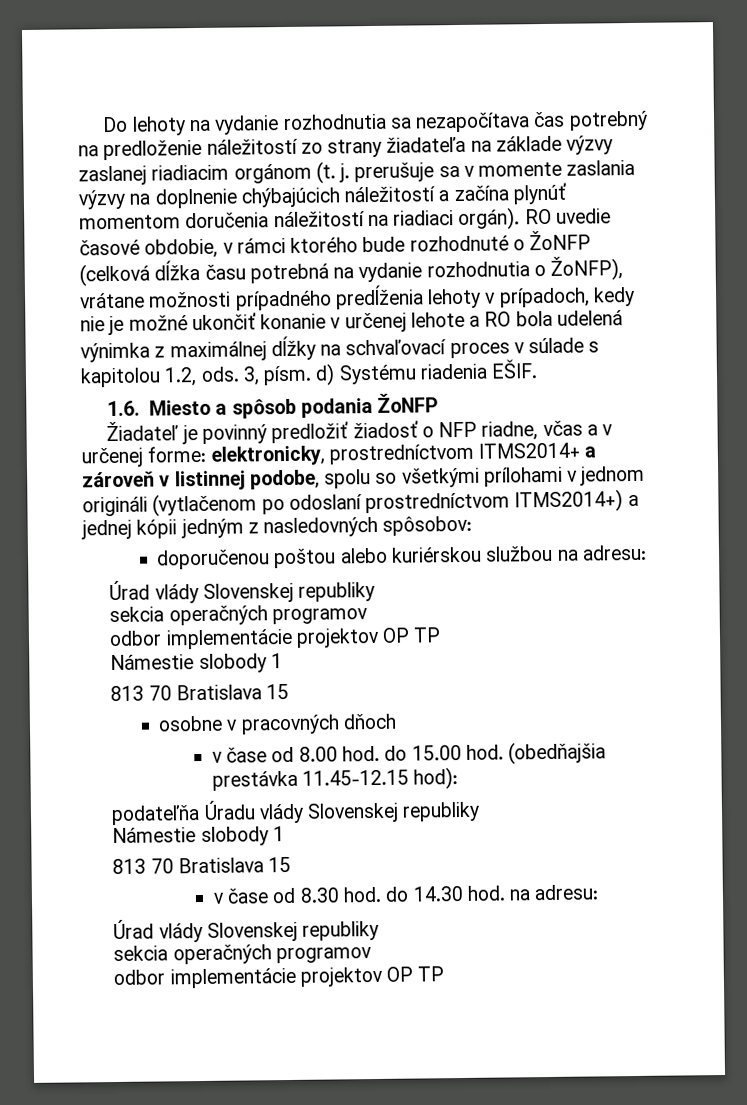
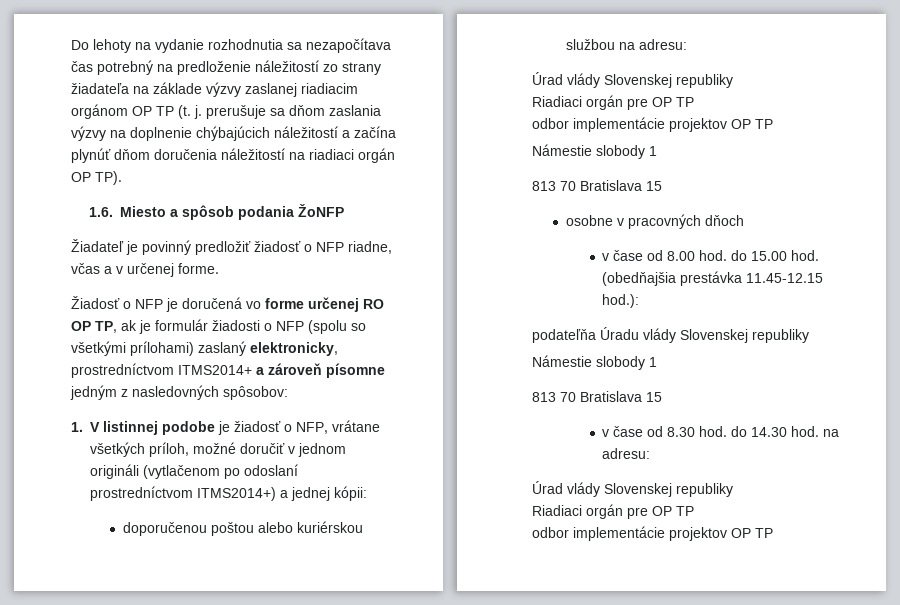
(312, 173) none -> [132,106,174,116] OP TP
[463,161,563,177] v momente -> [289,105,325,116] dňom
[79,214,181,230] momentom -> [114,149,150,160] dňom
[458,207,611,231] [79,230,592,259] [79,256,624,287] [79,284,635,311] [80,310,623,336] [80,335,600,363] [80,359,539,388] orgán). RO uvedie časové obdobie, v rámci ktorého bude rozhodnuté o ŽoNFP (celková dĺžka času potrebná na vydanie rozhodnutia o ŽoNFP), vrátane možnosti prípadného predĺženia lehoty v prípadoch, kedy nie je možné ukončiť konanie v určenej lehote a RO bola udelená výnimka z maximálnej dĺžky na schvaľovací proces v súlade s kapitolou 1.2, ods. 3, písm. d) Systému riadenia EŠIF. -> [358,148,395,163] [71,171,122,185] orgán OP TP).
[147,445,207,463] forme: -> [178,263,219,274] [71,296,384,312] [71,319,366,334] [71,341,246,356] forme. // Žiadosť o NFP je doručená vo forme určenej RO OP TP, ak je formulár žiadosti o NFP (spolu so všetkými prílohami) zaslaný
[159,466,563,491] v listinnej podobe, spolu so všetkými prílohami -> [326,363,385,378] [70,385,288,400] [71,420,380,435] [90,442,285,457] písomne jedným z nasledovných spôsobov: // 1. V listinnej podobe je žiadosť o NFP, vrátane všetkých príloh, možné doručiť
[136,515,473,539] kópii jedným z nasledovných spôsobov: -> [334,486,367,501] kópii:
[109,605,368,626] sekcia operačných programov -> [532,95,695,110] Riadiaci orgán pre OP TP
[413,767,459,790] hod): -> [602,294,640,308] hod.):
[113,944,372,965] sekcia operačných programov -> [532,504,695,519] Riadiaci orgán pre OP TP

